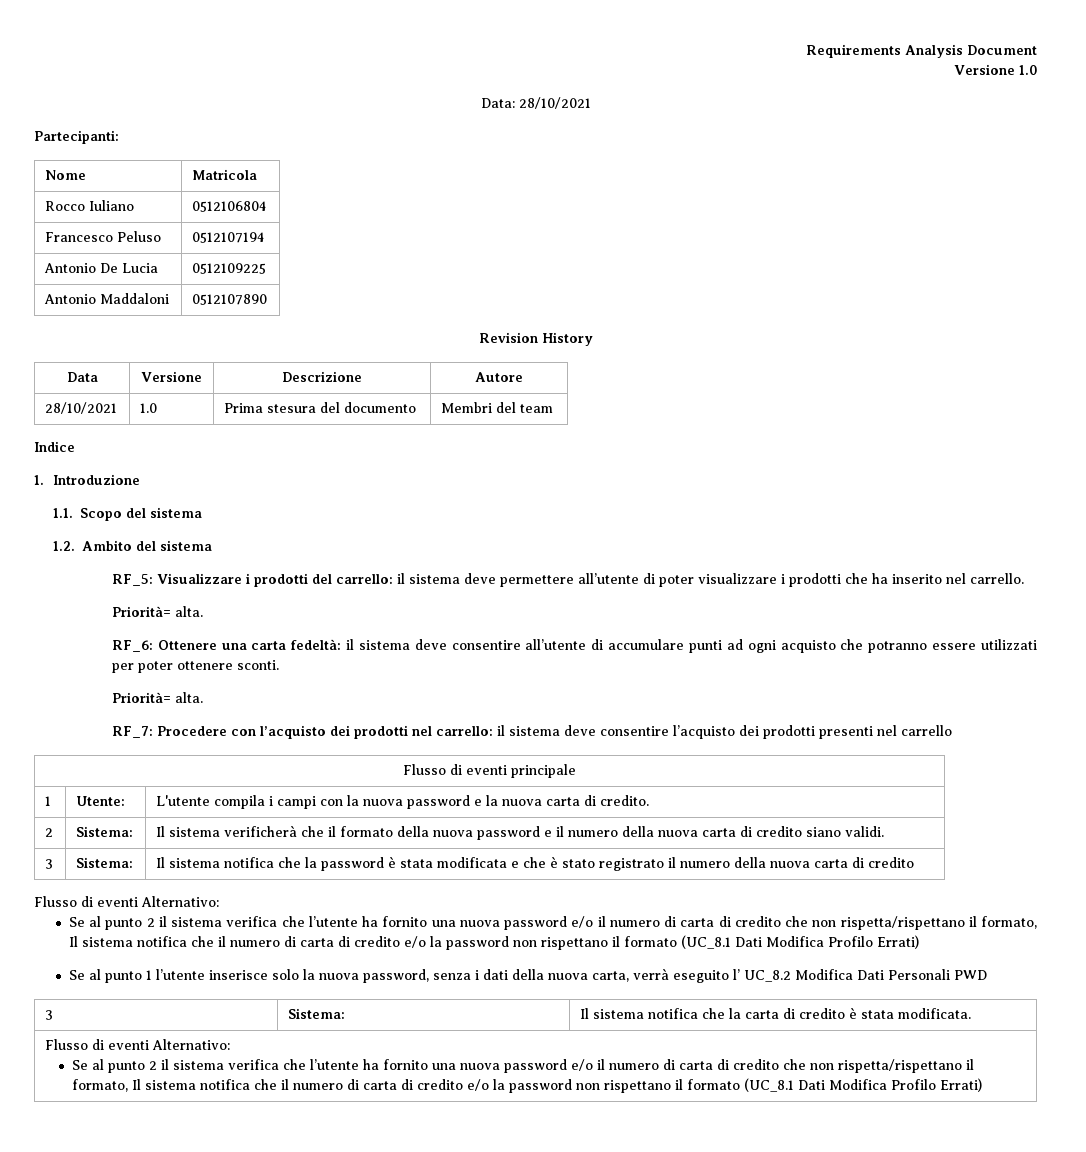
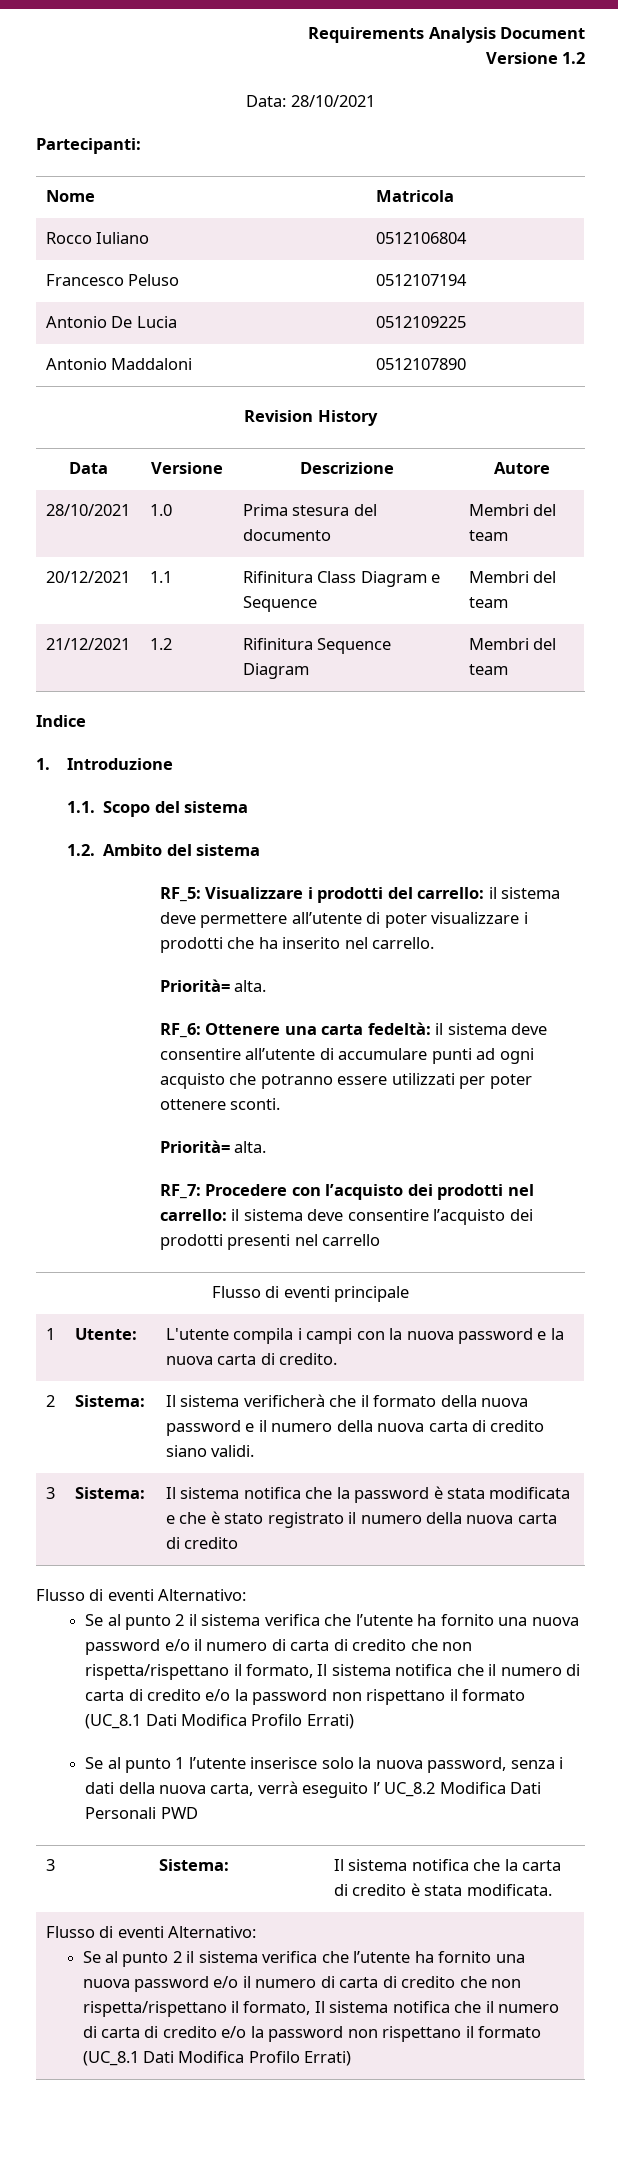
[1019,65,1037,75] 1.0 -> [562,52,586,64] 1.2
(554, 408) none -> [45,571,130,583] [149,571,172,583] [242,571,441,587] [242,596,317,612] [468,571,557,583] [468,597,508,608] [45,638,130,650] [149,638,172,650] [242,638,392,654] [242,663,309,679] [468,638,557,650] [468,664,508,675] // 20/12/2021 | 1.1 | Rifinitura Class Diagram e Sequence | Membri del team // 21/12/2021 | 1.2 | Rifinitura Sequence Diagram | Membri del team

